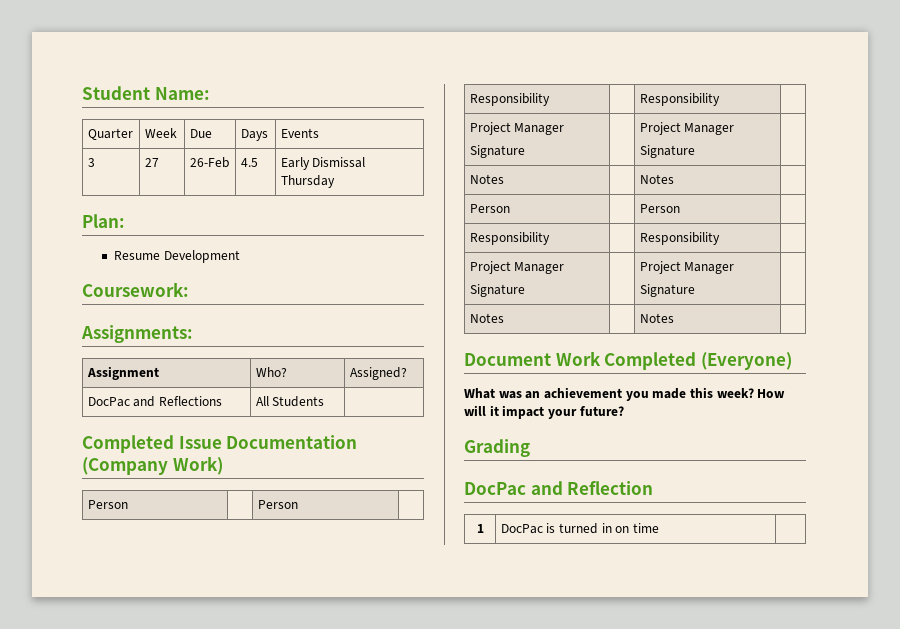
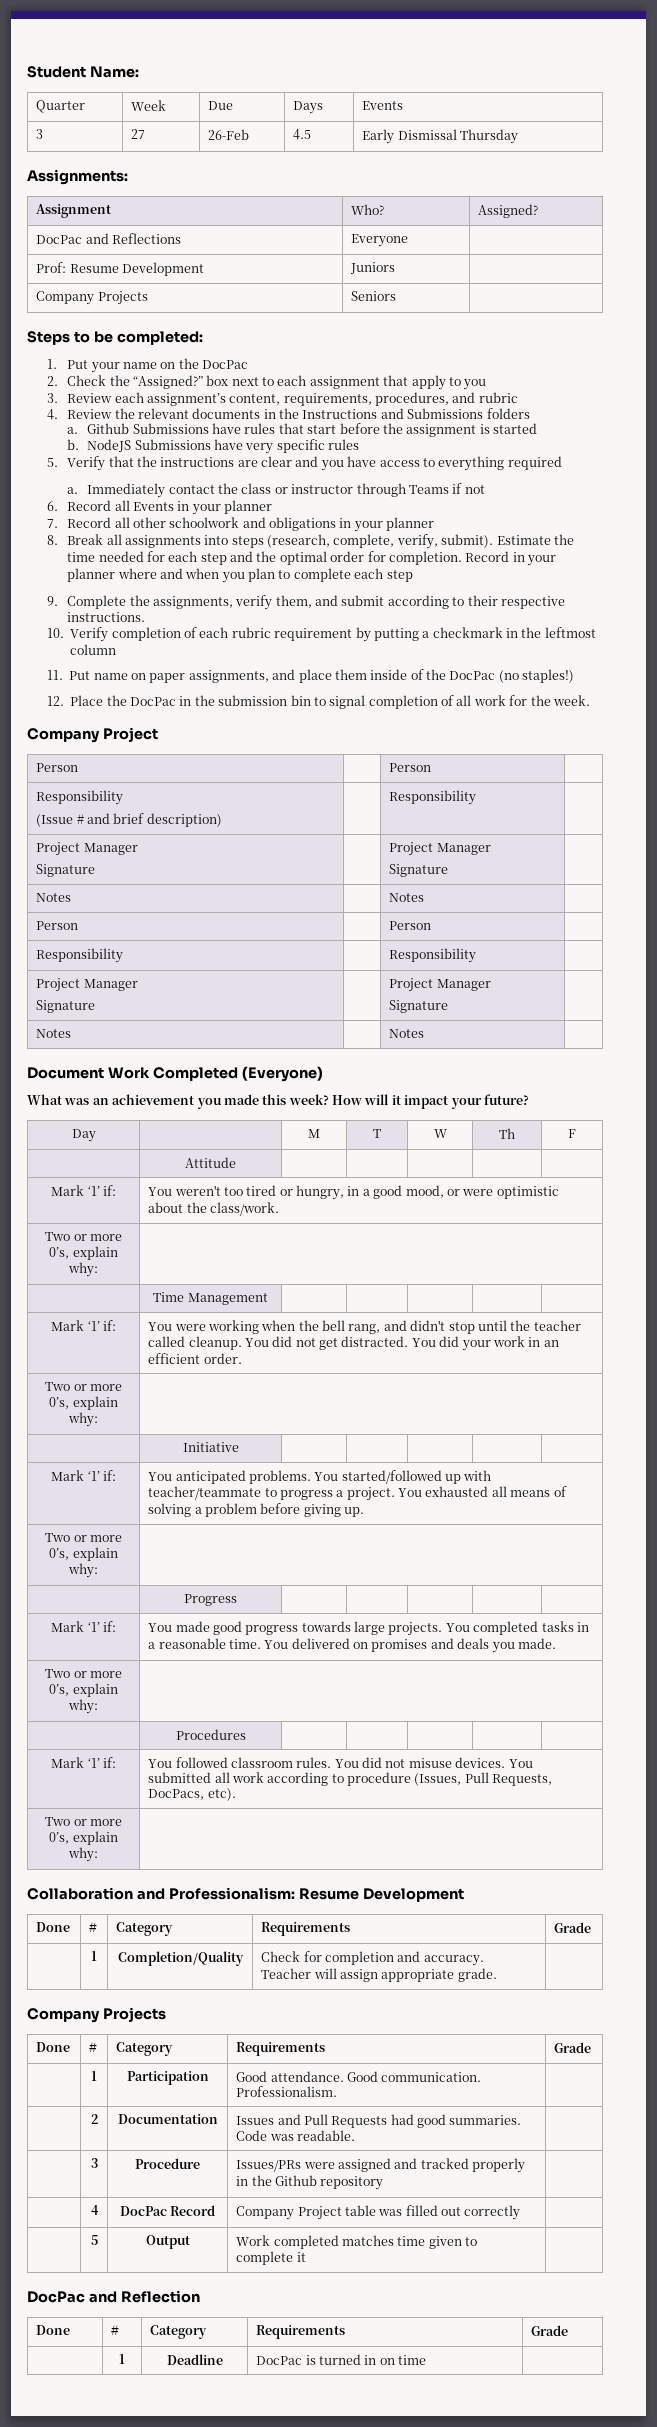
[82,214,125,228] [114,250,241,263] [82,282,189,297] // Plan: // Resume Development // Coursework: -> (518, 136) none
[255,396,325,407] [82,435,358,453] [82,456,223,475] [87,500,128,509] [257,500,298,509] [469,93,550,106] All Students | // Completed Issue Documentation (Company Work) // Person | | Person | // Responsibility -> [351,234,409,247] [36,262,204,276] [350,262,396,274] [36,291,148,305] [351,291,397,301] [27,331,203,345] [47,358,249,373] [47,375,487,390] [47,392,518,406] [47,408,530,420] [67,423,538,437] [67,439,360,454] [47,456,562,471] [67,483,485,498] [47,500,273,515] [47,517,435,532] [47,534,574,549] [67,551,557,566] [67,568,413,583] [47,595,565,610] [67,612,146,622] [47,627,596,642] [70,644,117,655] [47,669,575,683] [47,695,590,709] [27,727,158,743] [36,763,79,772] [389,763,432,772] [36,790,124,805] [36,813,222,827] Everyone | // Prof: Resume Development | Juniors | // Company Projects | Seniors | // Steps to be completed: // 1. Put your name on the DocPac // 2. Check the “Assigned?” box next to each assignment that apply to you // 3. Review each assignment’s content, requirements, procedures, and rubric // 4. Review the relevant documents in the Instructions and Submissions folders // a. Github Submissions have rules that start before the assignment is started // b. NodeJS Submissions have very specific rules // 5. Verify that the instructions are clear and you have access to everything required // a. Immediately contact the class or instructor through Teams if not // 6. Record all Events in your planner // 7. Record all other schoolwork and obligations in your planner // 8. Break all assignments into steps (research, complete, verify, submit). Estimate the time needed for each step and the optimal order for completion. Record in your planner where and when you plan to complete each step // 9. Complete the assignments, verify them, and submit according to their respective instructions. // 10. Verify completion of each rubric requirement by putting a checkmark in the leftmost column // 11. Put name on paper assignments, and place them inside of the DocPac (no staples!) // 12. Place the DocPac in the submission bin to signal completion of all work for the week. // Company Project // Person | | Person | // Responsibility // (Issue # and brief description)
[464,439,530,457] [464,481,654,495] [476,524,484,533] // Grading // DocPac and Reflection // 1 -> [71,1129,96,1142] [308,1129,320,1138] [373,1129,381,1138] [433,1129,448,1138] [499,1128,515,1139] [568,1129,576,1138] [185,1157,236,1168] [51,1185,116,1196] [148,1185,559,1200] [148,1202,279,1216] [45,1232,122,1241] [49,1246,118,1260] [68,1262,98,1277] [153,1292,268,1305] [51,1320,116,1331] [148,1320,581,1334] [148,1336,559,1351] [148,1353,242,1364] [45,1382,122,1391] [49,1396,118,1410] [68,1412,98,1427] [182,1442,239,1452] [51,1470,116,1481] [148,1470,492,1484] [148,1486,567,1501] [148,1503,365,1517] [45,1533,122,1542] [49,1547,118,1561] [68,1563,98,1578] [184,1594,237,1606] [51,1621,116,1632] [148,1621,589,1636] [148,1638,556,1653] [45,1669,122,1678] [49,1683,118,1697] [68,1699,98,1714] [175,1729,246,1740] [51,1757,116,1768] [148,1757,533,1768] [148,1772,553,1786] [148,1788,236,1801] [45,1817,122,1826] [49,1831,118,1845] [68,1847,98,1862] [27,1887,464,1902] [36,1922,71,1932] [89,1922,98,1932] [116,1922,174,1936] [261,1922,351,1936] [554,1922,592,1933] [91,1951,97,1961] [117,1951,244,1966] [261,1951,484,1966] [261,1968,497,1982] [27,2007,166,2023] [36,2042,71,2052] [89,2042,98,2052] [116,2042,174,2056] [236,2042,326,2056] [554,2042,592,2053] [91,2071,97,2081] [126,2071,209,2085] [236,2071,482,2082] [236,2086,338,2097] [90,2114,98,2124] [117,2114,218,2124] [236,2114,522,2128] [236,2130,355,2141] [90,2158,98,2168] [135,2158,200,2169] [236,2158,526,2173] [236,2175,384,2190] [90,2205,99,2215] [119,2205,216,2216] [236,2205,521,2220] [90,2235,98,2245] [145,2235,190,2249] [236,2235,478,2249] [236,2251,306,2265] [27,2290,200,2303] [36,2325,71,2335] [111,2325,120,2335] [150,2325,208,2339] [256,2325,346,2339] [531,2325,569,2336] [119,2354,125,2364] [166,2354,223,2365] // Day | | M | T | W | Th | F // | Attitude | | | | | // Mark ‘1’ if: | You weren't too tired or hungry, in a good mood, or were optimistic about the class/work. // Two or more 0’s, explain why: | // | Time Management | | | | | // Mark ‘1’ if: | You were working when the bell rang, and didn't stop until the teacher called cleanup. You did not get distracted. You did your work in an efficient order. // Two or more 0’s, explain why: | // | Initiative | | | | | // Mark ‘1’ if: | You anticipated problems. You started/followed up with teacher/teammate to progress a project. You exhausted all means of solving a problem before giving up. // Two or more 0’s, explain why: | // | Progress | | | | | // Mark ‘1’ if: | You made good progress towards large projects. You completed tasks in a reasonable time. You delivered on promises and deals you made. // Two or more 0’s, explain why: | // | Procedures | | | | | // Mark ‘1’ if: | You followed classroom rules. You did not misuse devices. You submitted all work according to procedure (Issues, Pull Requests, DocPacs, etc). // Two or more 0’s, explain why: | // Collaboration and Professionalism: Resume Development // Done | # | Category | Requirements | Grade // | 1 | Completion/Quality | Check for completion and accuracy. Teacher will assign appropriate grade. | // Company Projects // Done | # | Category | Requirements | Grade // | 1 | Participation | Good attendance. Good communication. Professionalism. | // | 2 | Documentation | Issues and Pull Requests had good summaries. Code was readable. | // | 3 | Procedure | Issues/PRs were assigned and tracked properly in the Github repository | // | 4 | DocPac Record | Company Project table was filled out correctly | // | 5 | Output | Work completed matches time given to complete it | // DocPac and Reflection // Done | # | Category | Requirements | Grade // | 1 | Deadline

